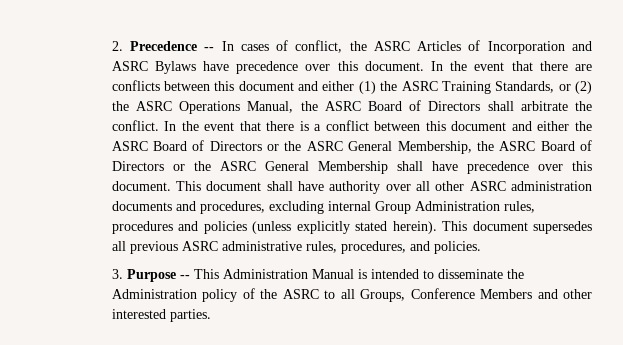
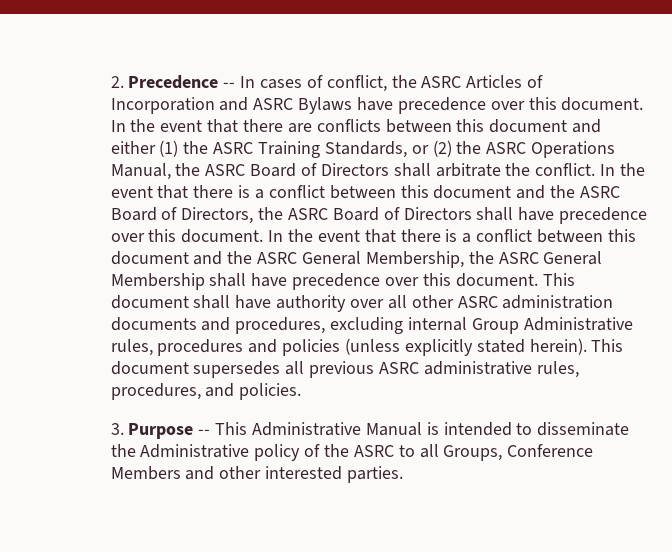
[537,121,592,131] [111,140,280,151] either the ASRC Board of Directors or -> [550,185,621,198] [110,207,648,224] [110,229,636,243] [110,251,223,265] the ASRC Board of Directors, the ASRC Board of Directors shall have precedence over this document. In the event that there is a conflict between this document and
[540,140,592,151] [111,161,256,171] Board of Directors or the ASRC -> (539, 258) none
[414,201,500,211] Administration -> [523,317,633,331] Administrative
[222,269,308,279] Administration -> [252,422,362,436] Administrative
[111,289,197,299] Administration -> [140,444,250,458] Administrative

